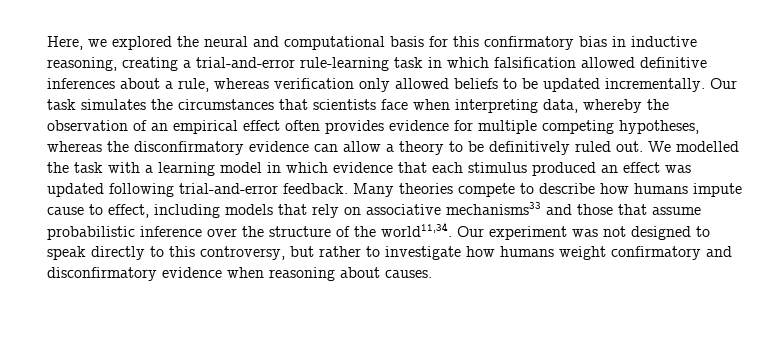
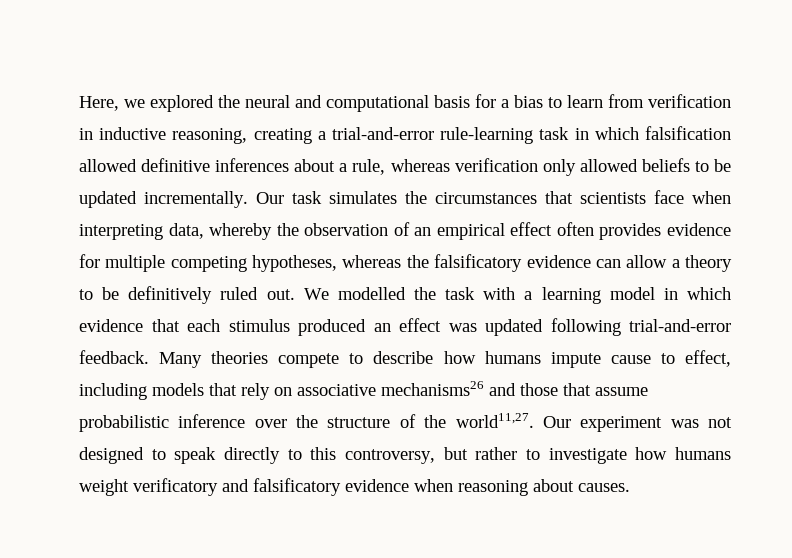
[453,36,607,50] this confirmatory bias -> [501,94,731,108] a bias to learn from verification
[134,141,244,155] disconfirmatory -> [434,254,523,272] falsificatory
[446,202,541,215] mechanisms33 -> [381,381,484,396] mechanisms26
[381,222,452,237] world11,34. -> [455,413,534,428] world11,27.
[611,246,732,260] [47,267,157,281] confirmatory and disconfirmatory -> [133,478,341,496] verificatory and falsificatory

